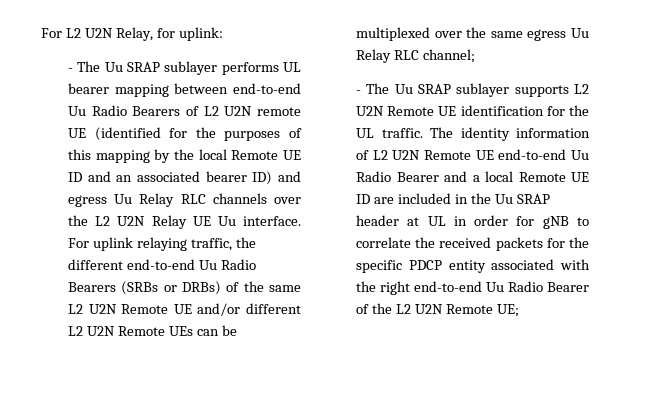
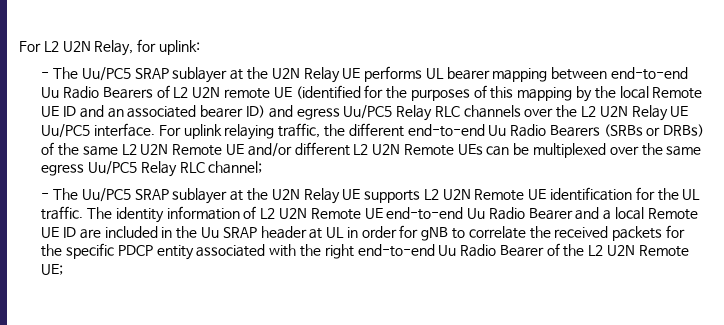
[104,61,218,75] Uu SRAP sublayer -> [81,67,361,83] Uu/PC5 SRAP sublayer at the U2N Relay UE
[114,194,133,204] Uu -> [343,105,393,119] Uu/PC5
[217,216,236,226] Uu -> [41,124,91,138] Uu/PC5
[571,28,589,38] Uu -> [88,161,138,175] Uu/PC5
[394,83,510,97] Uu SRAP sublayer -> [81,188,361,204] Uu/PC5 SRAP sublayer at the U2N Relay UE

